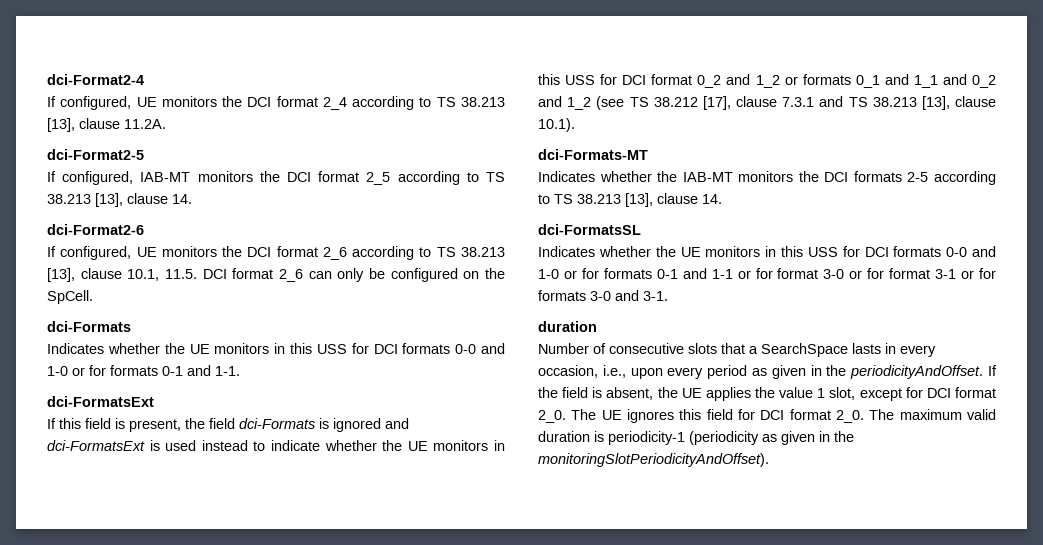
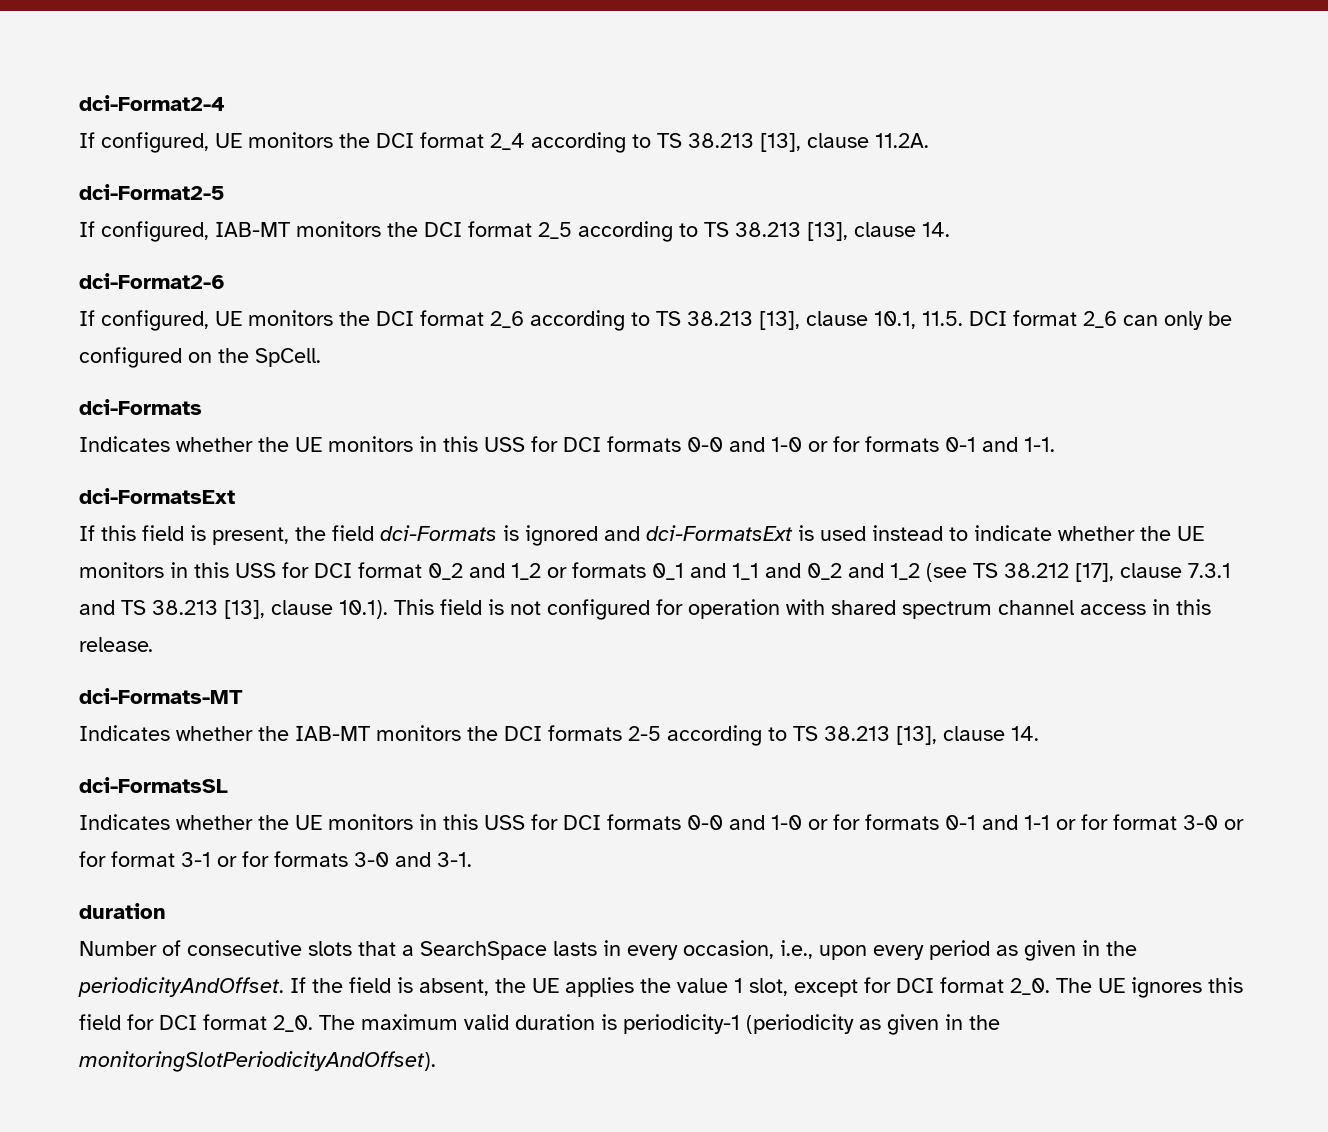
(575, 125) none -> [394,599,1211,620] [79,637,154,652] This field is not configured for operation with shared spectrum channel access in this release.

